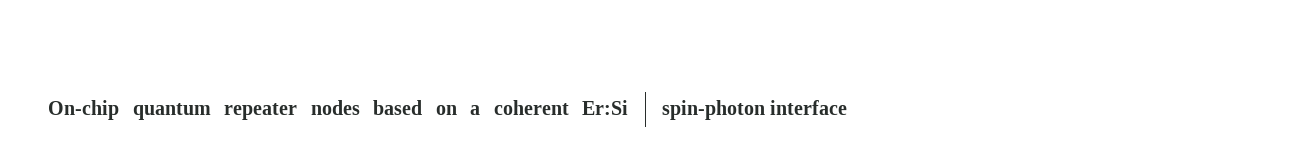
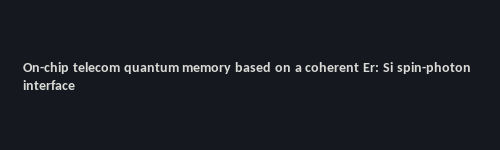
[132,100,360,120] quantum repeater nodes -> [72,62,232,74] telecom quantum memory
[582,100,628,115] Er:Si -> [363,62,394,72] Er: Si

